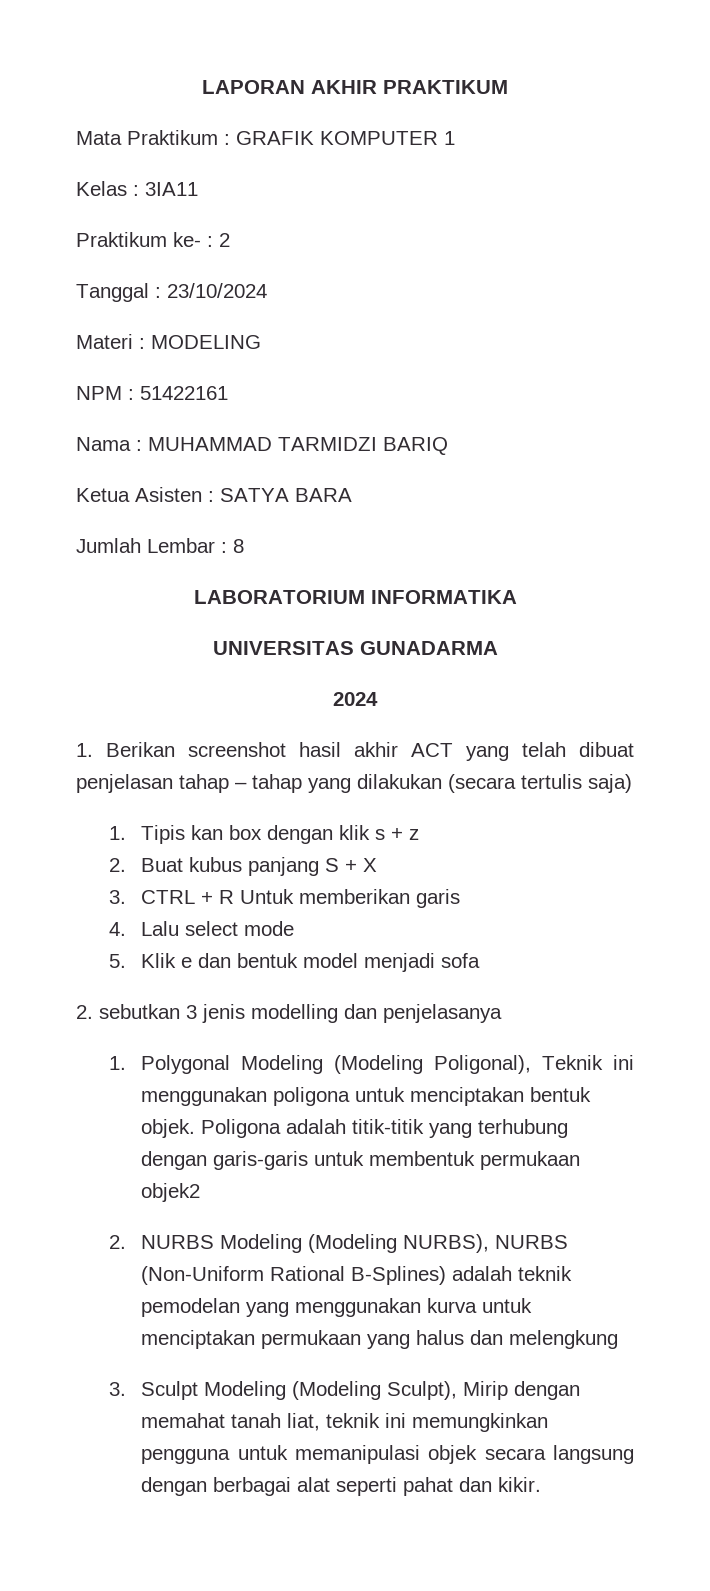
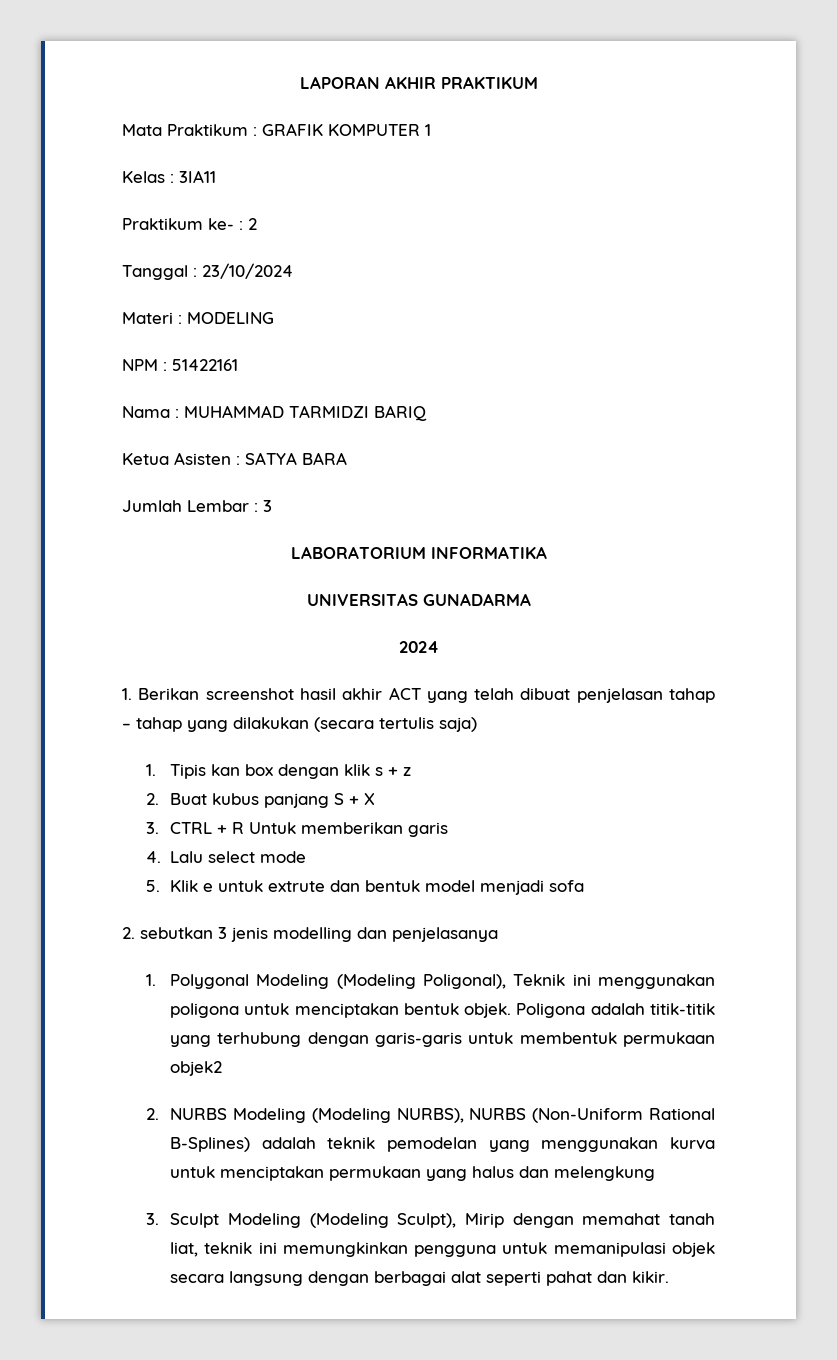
[233,539,244,553] 8 -> [263,500,272,512] 3
(193, 962) none -> [218,880,326,892] untuk extrute

